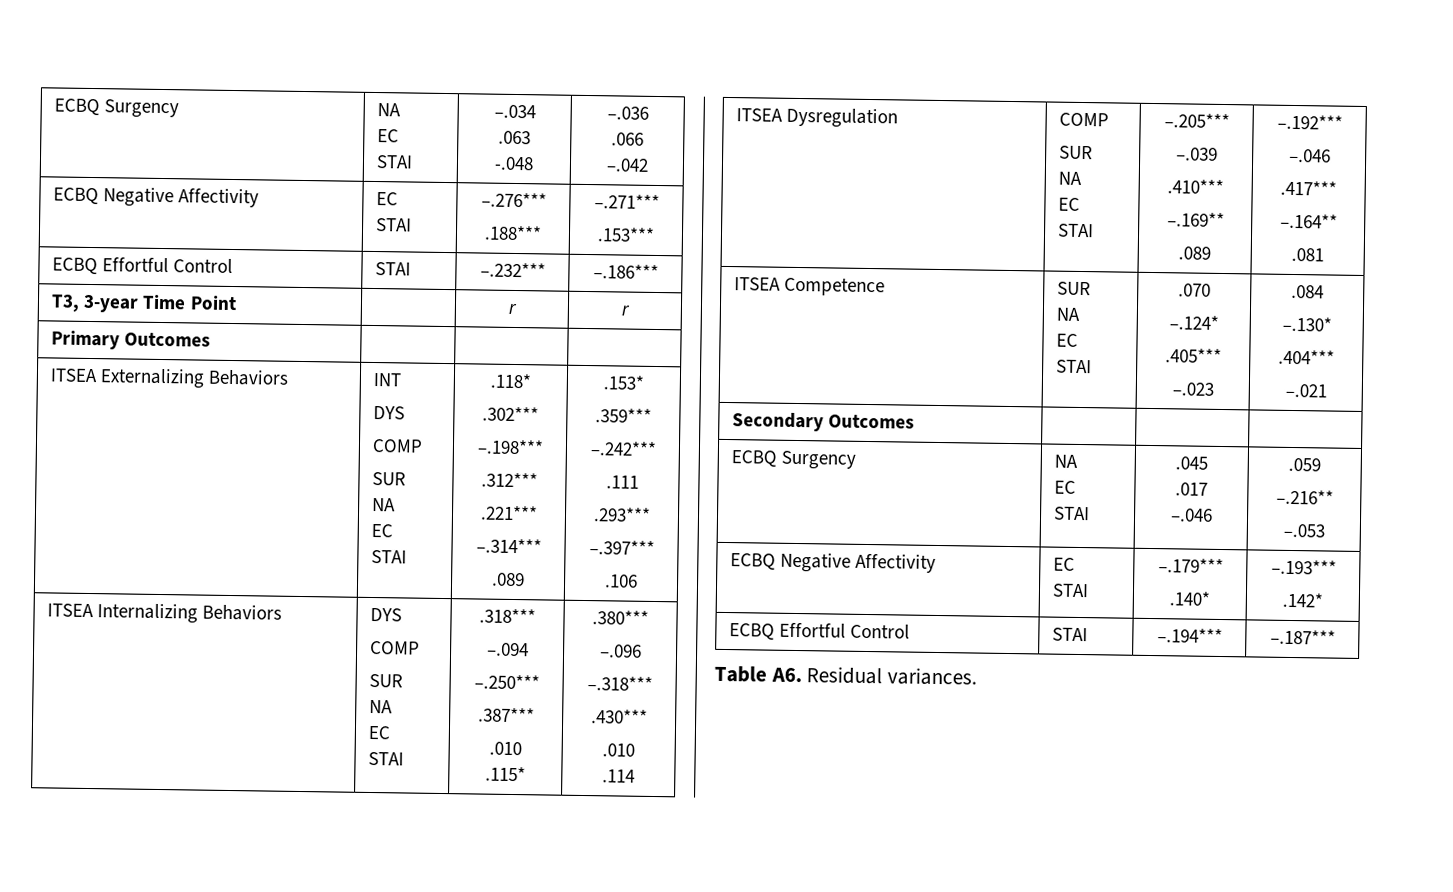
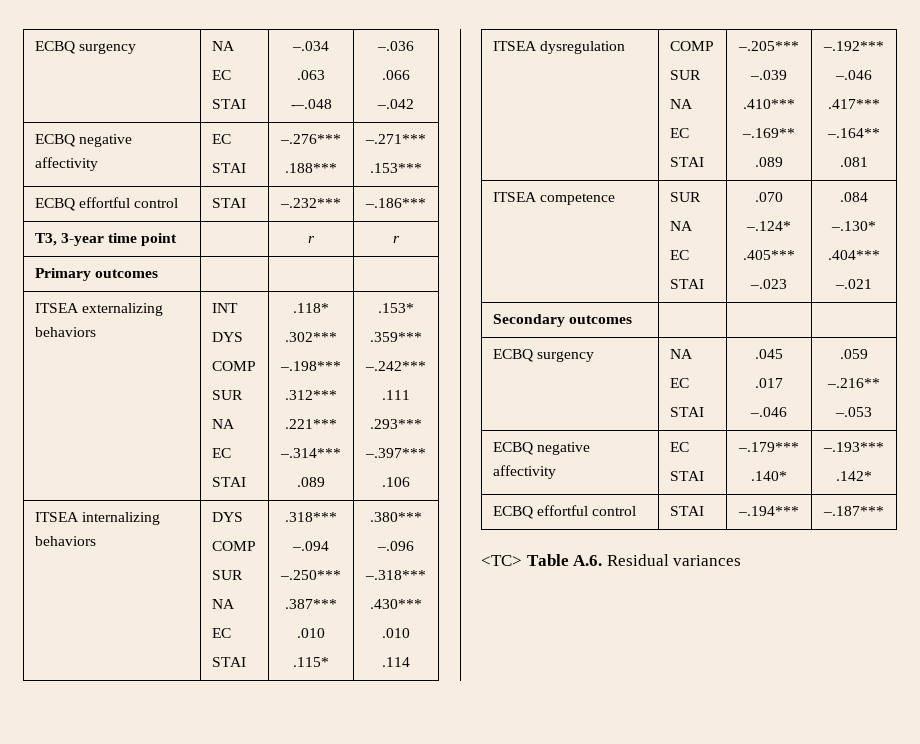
[54,98,180,119] ECBQ Surgency -> [34,41,136,54] ECBQ surgency
[494,156,534,171] -.048 -> [290,99,332,109] -–.048
[103,187,260,208] Negative Affectivity -> [78,134,132,147] [34,157,98,171] negative affectivity
[102,257,234,274] Effortful Control -> [78,197,179,208] effortful control
[142,294,237,311] Time Point -> [108,233,178,246] time point
[124,332,211,347] [50,368,290,389] Outcomes | | | // ITSEA Externalizing Behaviors -> [94,269,158,278] [34,303,163,316] [34,327,96,337] outcomes | | | // ITSEA externalizing behaviors
[97,603,283,624] Internalizing Behaviors -> [81,512,160,525] [34,536,96,546] internalizing behaviors
[786,107,899,129] Dysregulation -> [539,41,625,54] dysregulation
[784,277,886,297] Competence -> [539,193,615,205] competence
[828,414,915,429] [731,450,857,470] Outcomes | | | // ECBQ Surgency -> [568,315,632,324] [492,349,594,362] outcomes | | | // ECBQ surgency
[780,552,937,573] Negative Affectivity -> [536,442,590,455] [492,465,556,479] negative affectivity
[779,622,911,639] Effortful Control -> [536,505,637,516] effortful control
[714,665,978,686] Table A6. Residual variances. -> [481,554,742,566] <TC> Table A.6. Residual variances

